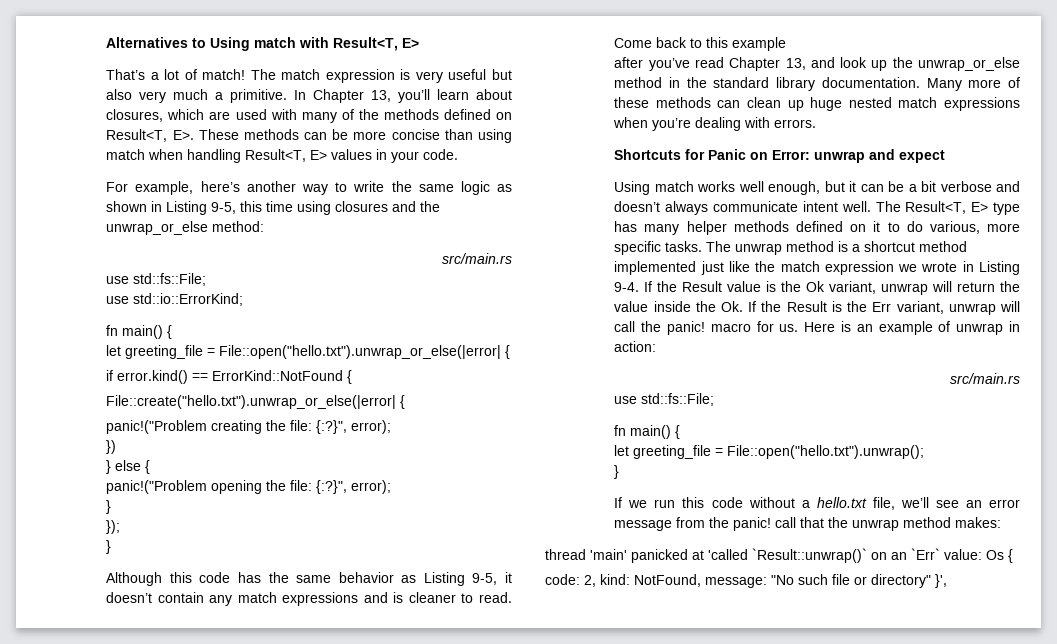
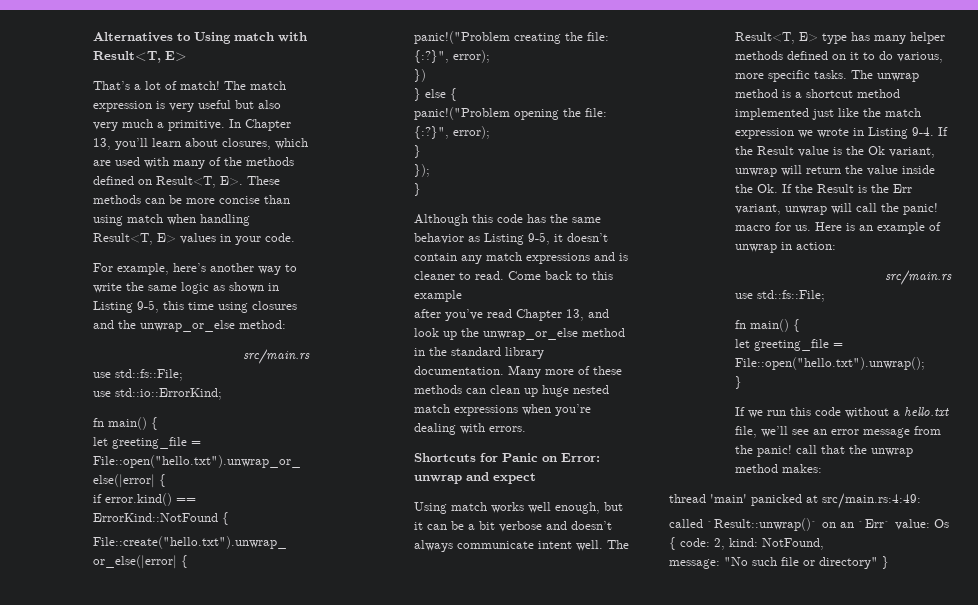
[708,549,748,560] 'called -> [822,493,921,509] [669,519,703,528] src/main.rs:4:49: // called
(1013, 556) // -> (676, 543) none
(701, 580) none -> (824, 544) //
[935,574,947,588] }', -> [882,556,889,569] }

